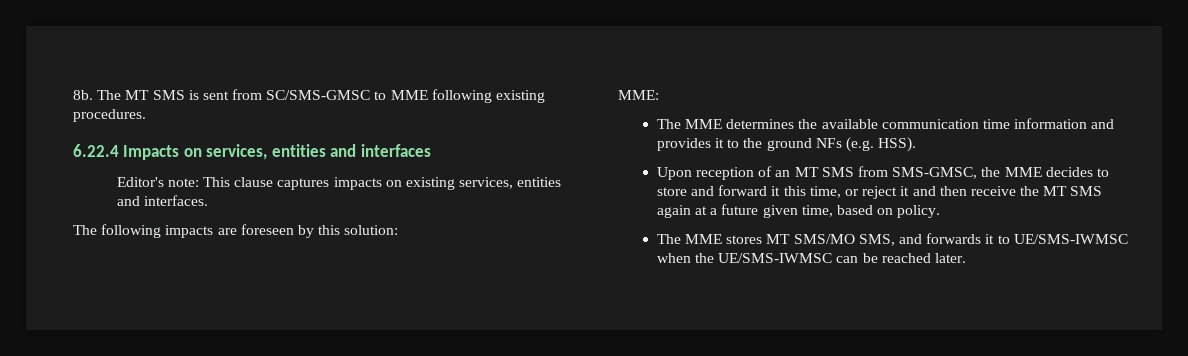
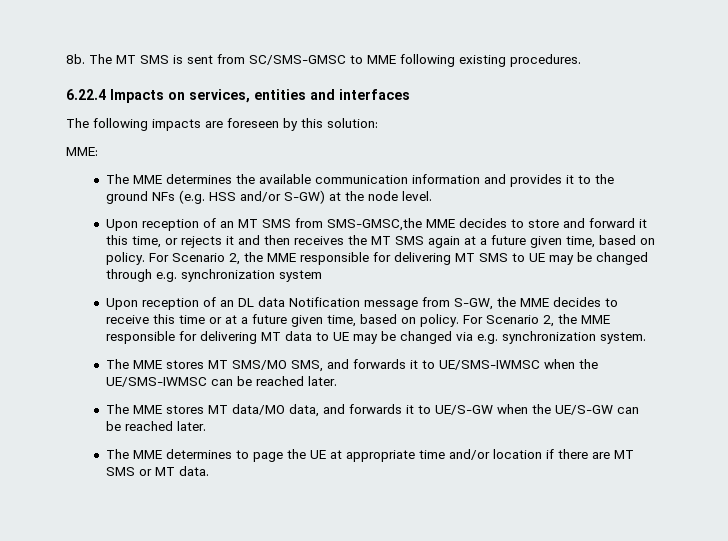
[116,177,562,190] [116,195,208,206] // Editor's note: This clause captures impacts on existing services, entities and interfaces. -> (410, 94) none
[982,119,1010,129] time -> (409, 179) none
[878,137,917,152] HSS). -> [209,190,433,204] HSS and/or S-GW) at the node level.
[892,167,1001,179] SMS-GMSC, the -> [327,218,423,231] SMS-GMSC,the
[862,186,898,199] reject -> [181,236,223,248] rejects
[970,186,1016,196] receive -> [294,236,345,245] receives
(941, 211) none -> [149,252,649,265] [106,269,323,282] [106,297,619,310] [106,314,611,327] [106,331,647,344] For Scenario 2, the MME responsible for delivering MT SMS to UE may be changed through e.g. synchronization system // Upon reception of an DL data Notification message from S-GW, the MME decides to receive this time or at a future given time, based on policy. For Scenario 2, the MME responsible for delivering MT data to UE may be changed via e.g. synchronization system.
(966, 258) none -> [106,404,640,417] [106,421,207,431] [106,449,635,462] [106,466,210,476] // The MME stores MT data/MO data, and forwards it to UE/S-GW when the UE/S-GW can be reached later. // The MME determines to page the UE at appropriate time and/or location if there are MT SMS or MT data.

